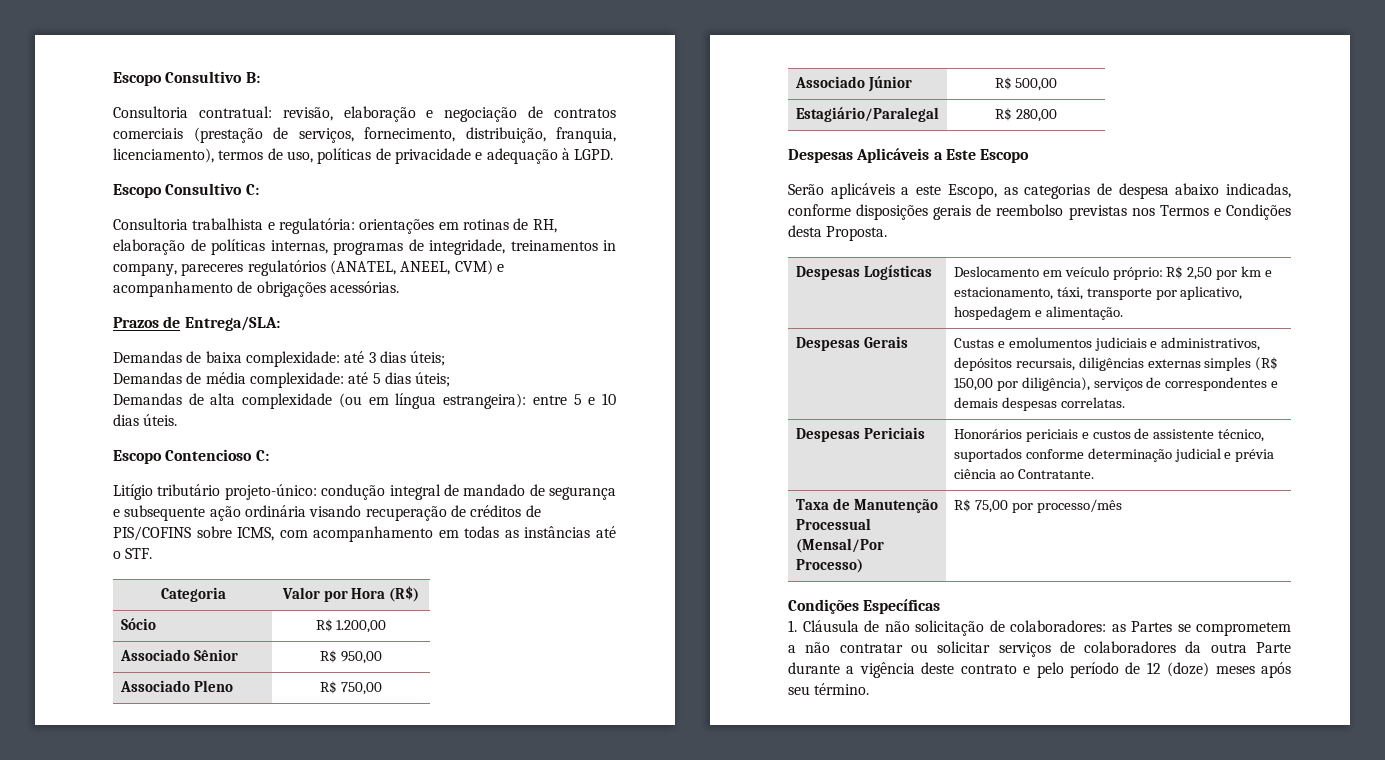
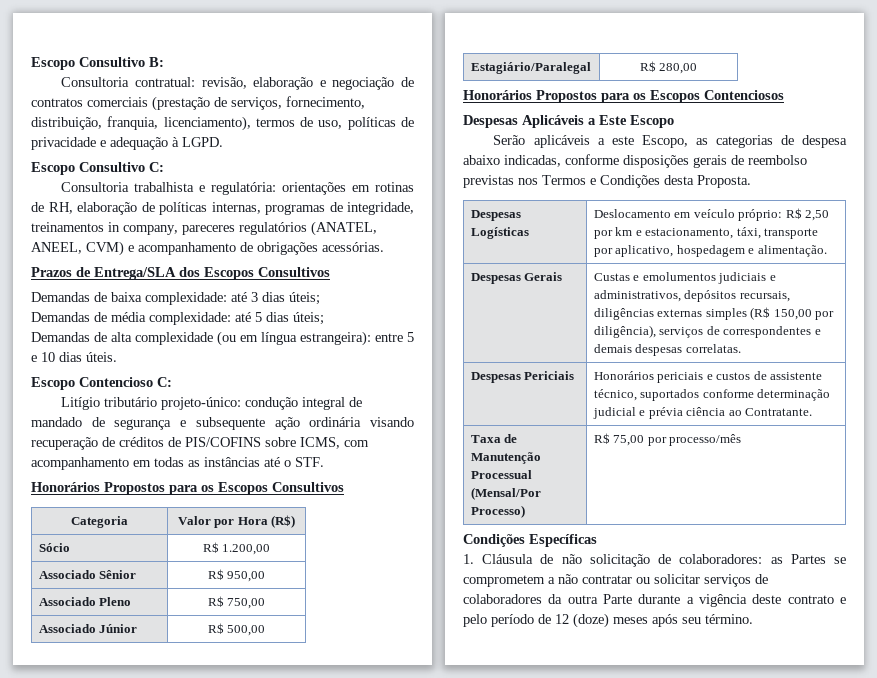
[184,316,280,331] Entrega/SLA: -> [94,267,330,280] Entrega/SLA dos Escopos Consultivos
(153, 553) none -> [31,482,344,495] // Honorários Propostos para os Escopos Consultivos
(1057, 115) none -> [463,90,784,103] // Honorários Propostos para os Escopos Contenciosos

